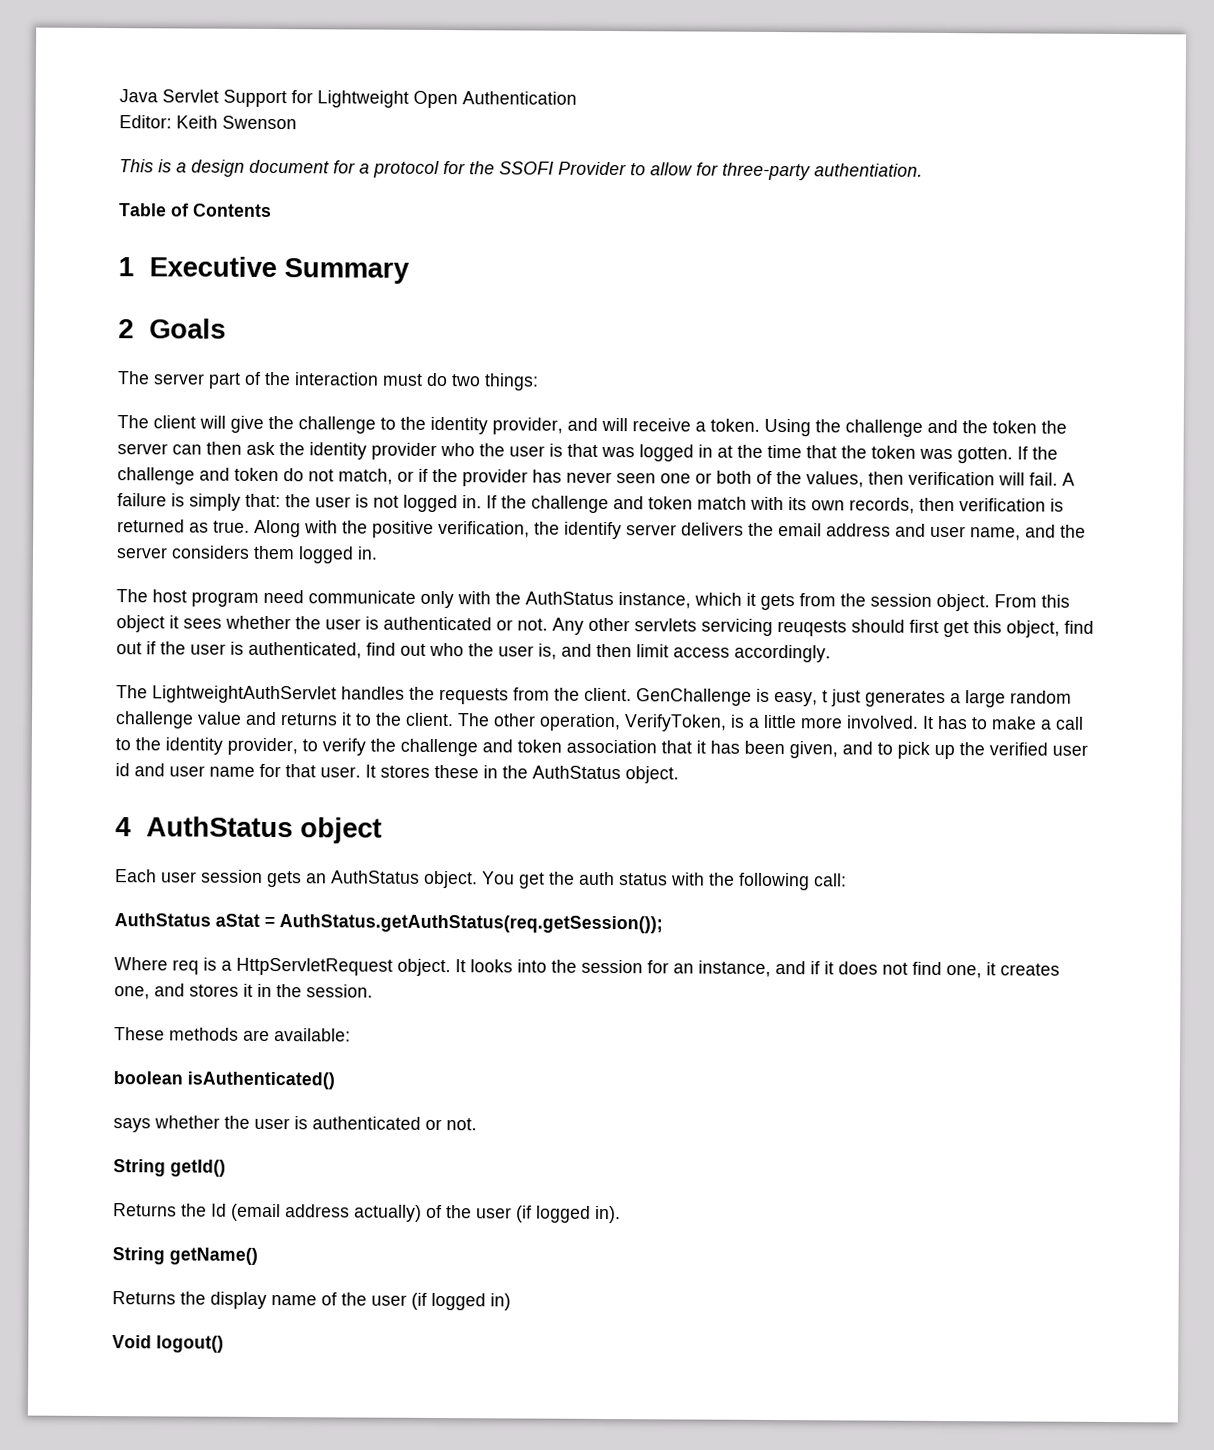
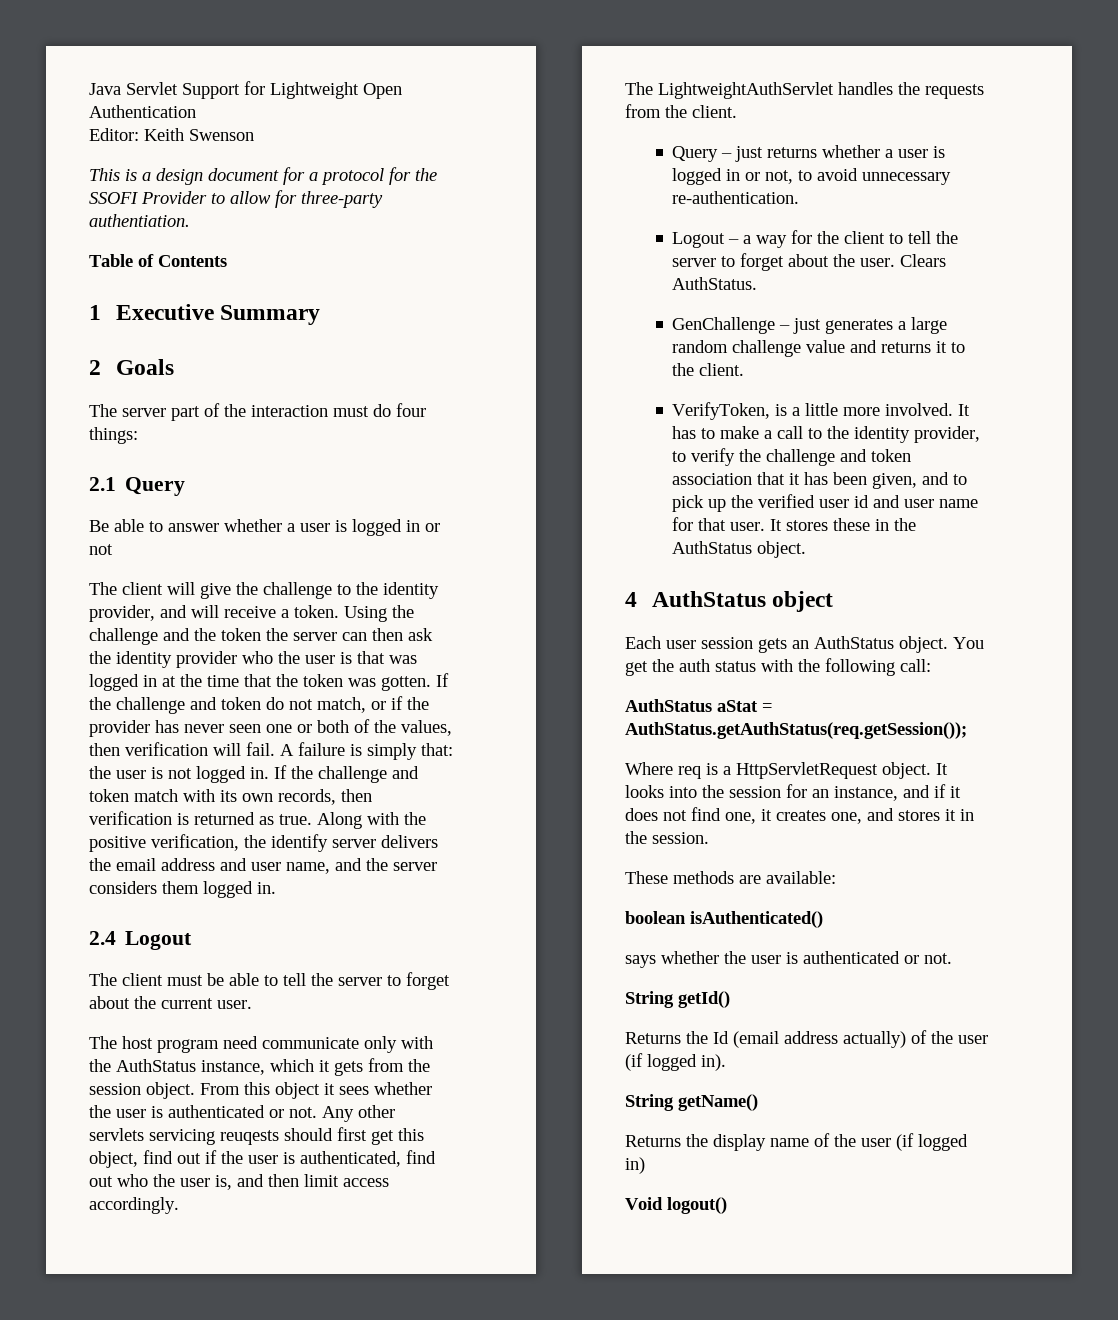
[452,374,481,387] two -> [396,403,426,417] four
(539, 382) none -> [89,477,186,496] [89,519,440,536] [89,544,113,555] // 2.1 Query // Be able to answer whether a user is logged in or not
(378, 553) none -> [89,931,193,950] [89,972,450,990] [89,996,252,1009] // 2.4 Logout // The client must be able to tell the server to forget about the current user.
[636,688,828,707] GenChallenge is easy, t -> [672,145,946,162] [672,168,952,185] [672,191,800,204] [672,230,959,248] [672,253,947,271] [672,277,758,290] [672,317,791,334] // Query – just returns whether a user is logged in or not, to avoid unnecessary re-authentication. // Logout – a way for the client to tell the server to forget about the user. Clears AuthStatus. // GenChallenge –
[457,713,621,732] The other operation, -> (745, 369) //

